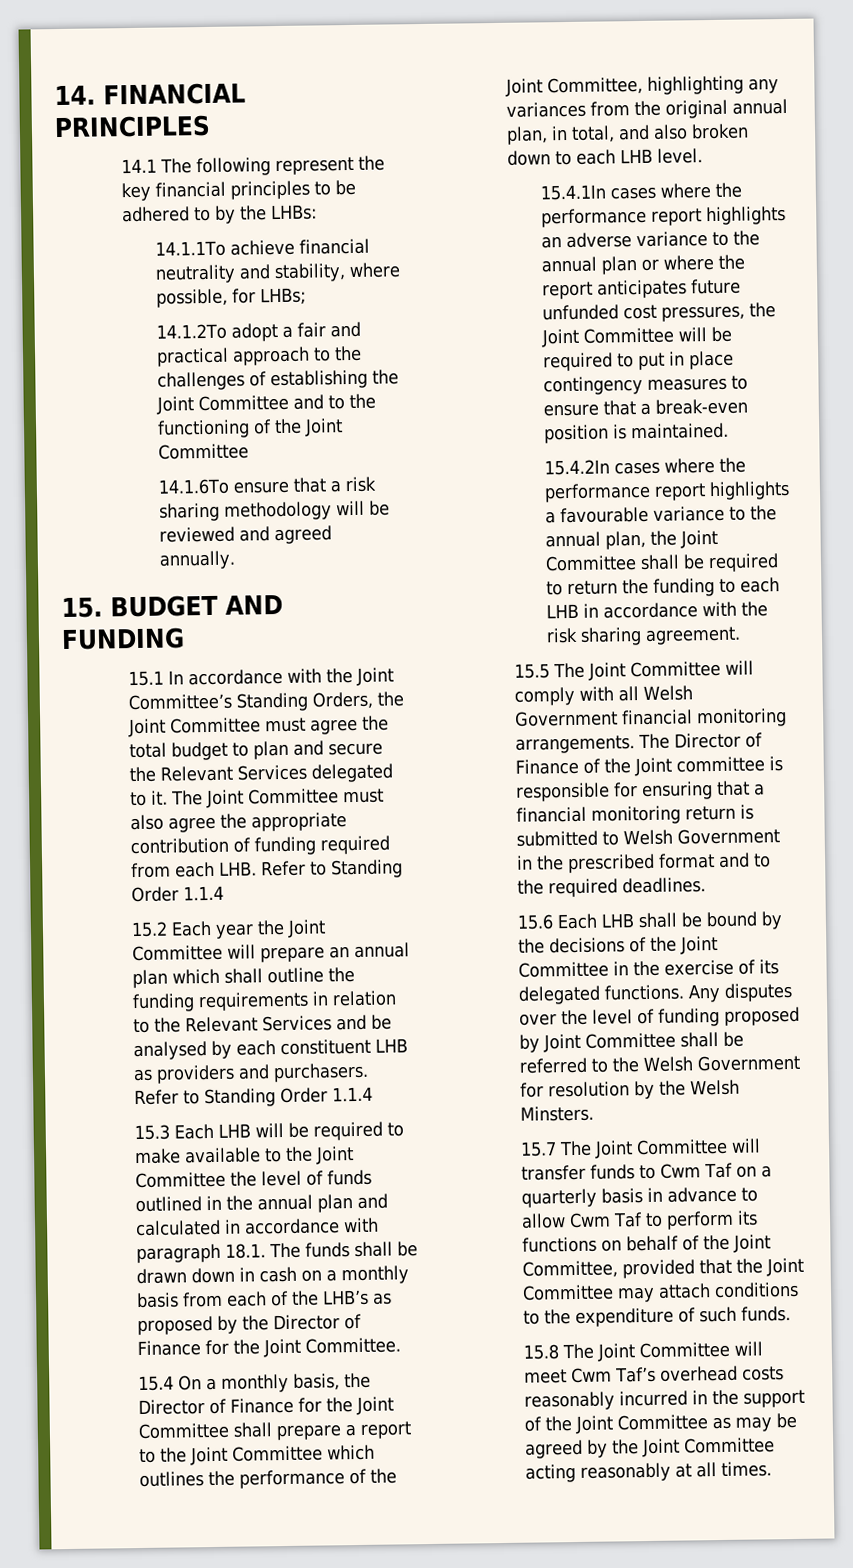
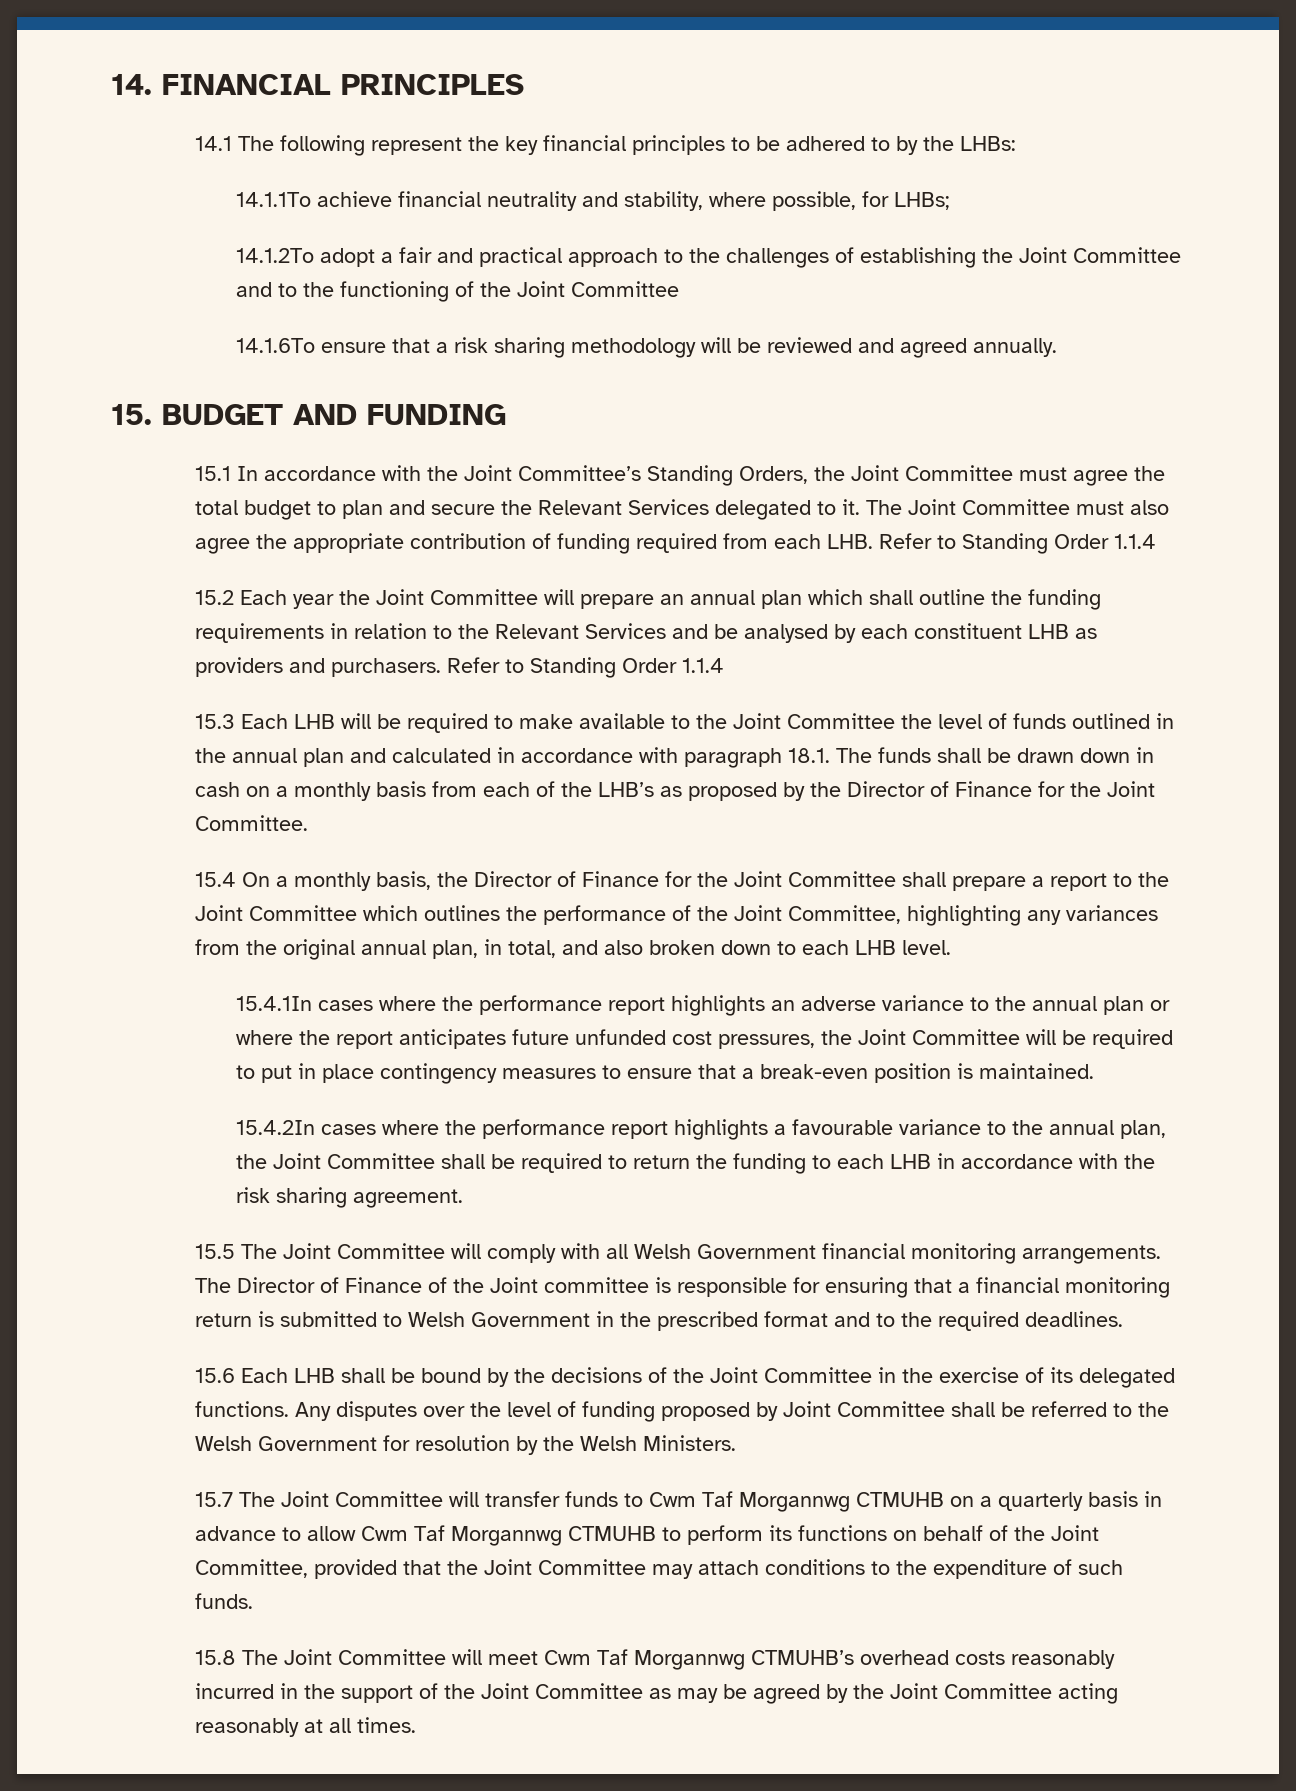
[519,1105,594,1122] Minsters. -> [642,1435,736,1451] Ministers.
(733, 1170) none -> [738,1492,944,1512] Morgannwg CTMUHB
(643, 1220) none -> [450,1526,656,1546] Morgannwg CTMUHB
[614,1366,656,1383] Taf’s -> [596,1649,854,1670] Taf Morgannwg CTMUHB’s

